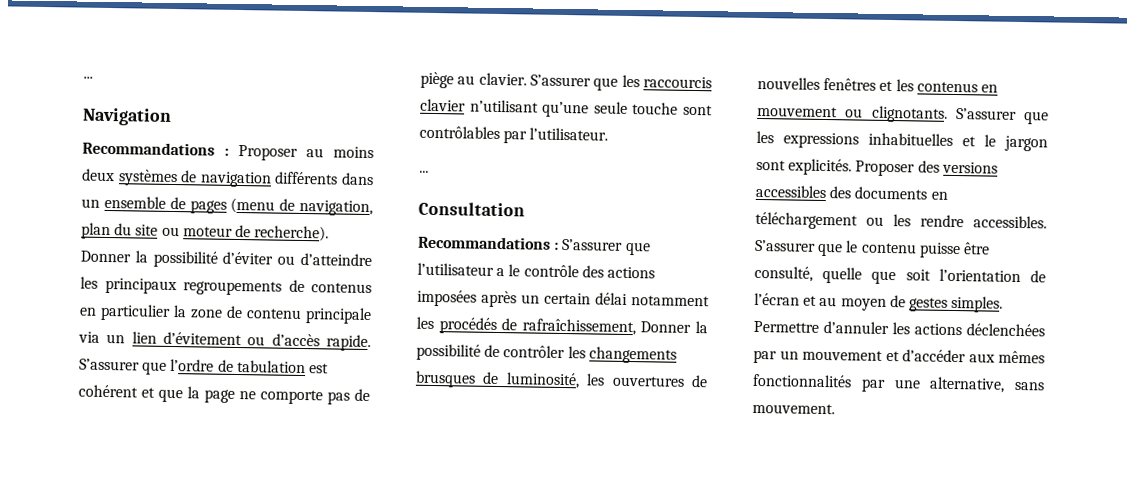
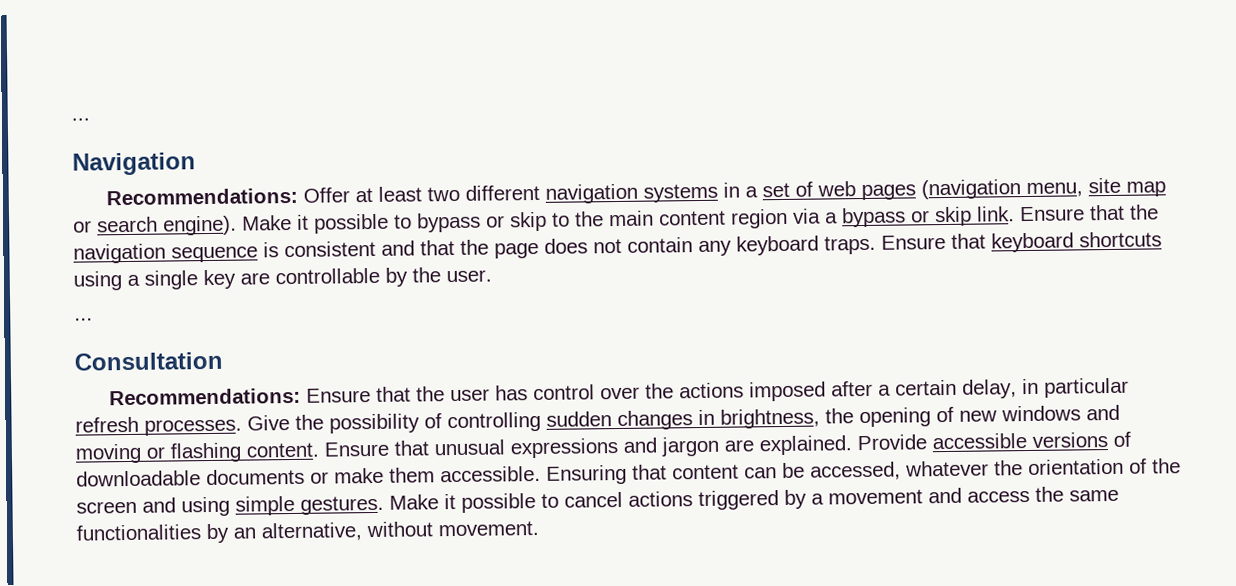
[82,141,374,161] [82,168,374,188] [81,195,373,217] [81,222,330,242] [80,250,372,268] [80,276,372,296] [79,303,372,325] [78,331,371,352] [79,358,329,375] [78,384,370,405] [420,71,712,91] [420,98,713,118] [419,125,609,144] [419,170,429,173] [418,201,525,217] [418,235,651,256] [417,262,655,279] [417,289,710,308] [416,316,708,336] [416,343,677,364] [415,370,708,389] [757,76,998,93] [757,105,1049,125] [756,130,1048,152] [756,158,998,177] [755,184,948,200] [755,211,1047,230] [755,239,990,259] [754,265,1046,285] [754,292,1004,313] [753,320,1045,337] [753,349,1045,364] [752,373,1045,393] [752,402,835,415] Recommandations : Proposer au moins deux systèmes de navigation différents dans un ensemble de pages (menu de navigation, plan du site ou moteur de recherche). Donner la possibilité d’éviter ou d’atteindre les principaux regroupements de contenus en particulier la zone de contenu principale via un lien d’évitement ou d’accès rapide. S’assurer que l’ordre de tabulation est cohérent et que la page ne comporte pas de piège au clavier. S’assurer que les raccourcis clavier n’utilisant qu’une seule touche sont contrôlables par l’utilisateur. // ... // Consultation // Recommandations : S’assurer que l’utilisateur a le contrôle des actions imposées après un certain délai notamment les procédés de rafraîchissement, Donner la possibilité de contrôler les changements brusques de luminosité, les ouvertures de nouvelles fenêtres et les contenus en mouvement ou clignotants. S’assurer que les expressions inhabituelles et le jargon sont explicités. Proposer des versions accessibles des documents en téléchargement ou les rendre accessibles. S’assurer que le contenu puisse être consulté, quelle que soit l’orientation de l’écran et au moyen de gestes simples. Permettre d’annuler les actions déclenchées par un mouvement et d’accéder aux mêmes fonctionnalités par une alternative, sans mouvement. -> [106,177,1167,206] [73,204,1159,236] [73,231,1162,264] [73,267,492,291] [74,317,93,321] [74,351,223,371] [109,377,1130,406] [75,404,1120,436] [75,431,1131,464] [76,458,1181,487] [76,486,1119,517] [76,520,539,544] Recommendations: Offer at least two different navigation systems in a set of web pages (navigation menu, site map or search engine). Make it possible to bypass or skip to the main content region via a bypass or skip link. Ensure that the navigation sequence is consistent and that the page does not contain any keyboard traps. Ensure that keyboard shortcuts using a single key are controllable by the user. // ... // Consultation // Recommendations: Ensure that the user has control over the actions imposed after a certain delay, in particular refresh processes. Give the possibility of controlling sudden changes in brightness, the opening of new windows and moving or flashing content. Ensure that unusual expressions and jargon are explained. Provide accessible versions of downloadable documents or make them accessible. Ensuring that content can be accessed, whatever the orientation of the screen and using simple gestures. Make it possible to cancel actions triggered by a movement and access the same functionalities by an alternative, without movement.

